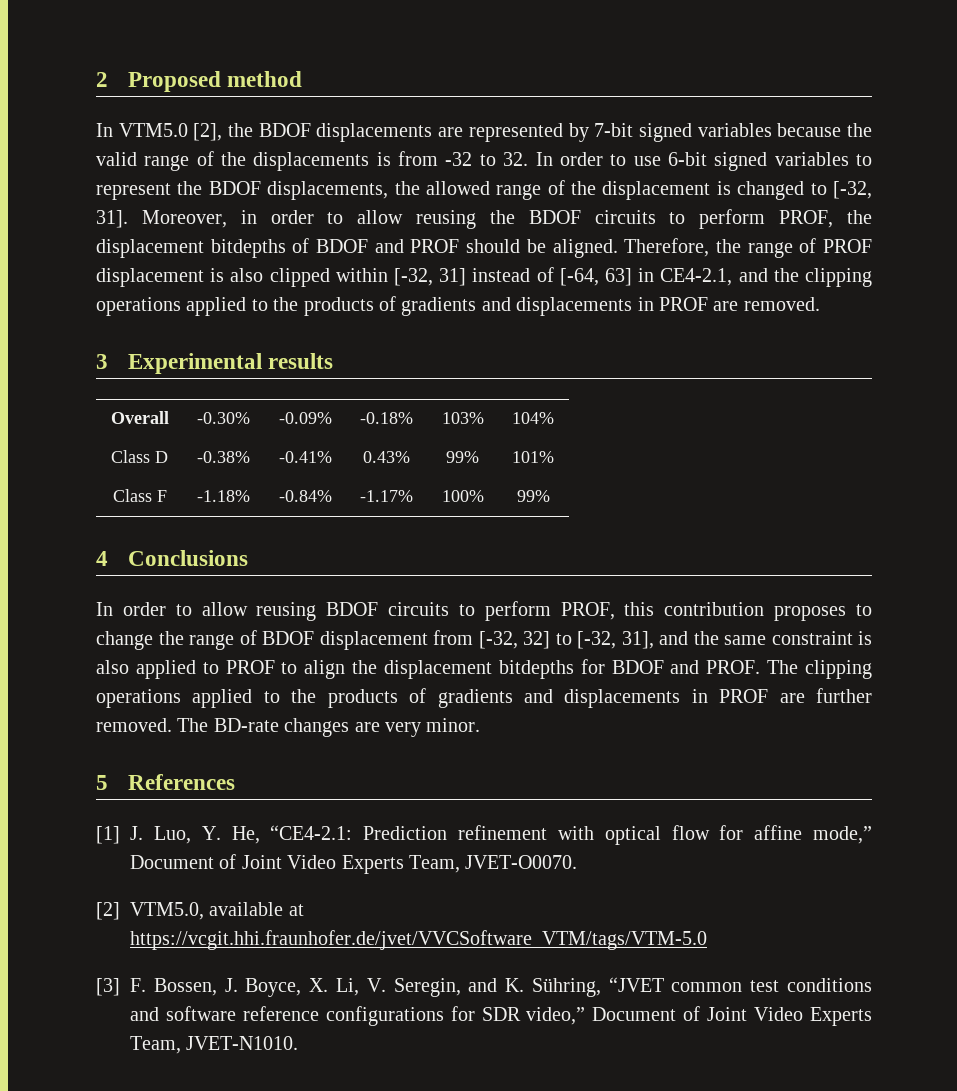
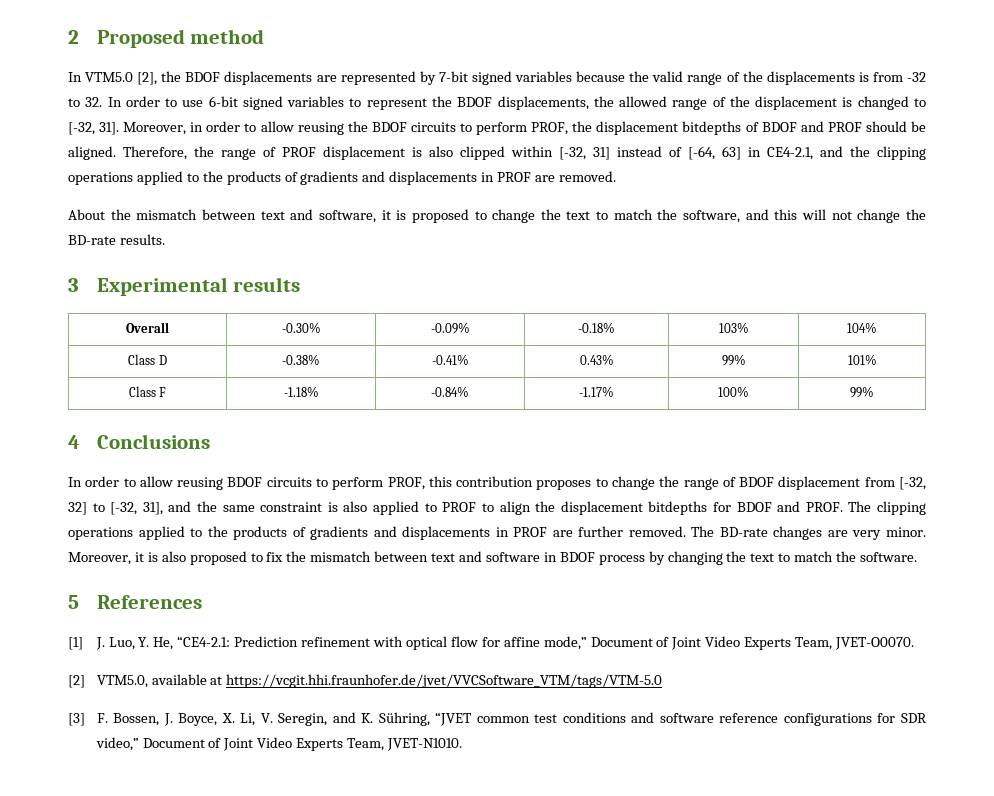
(820, 304) none -> [68,209,927,223] [68,234,165,245] // About the mismatch between text and software, it is proposed to change the text to match the software, and this will not change the BD-rate results.
(481, 725) none -> [68,551,918,565] Moreover, it is also proposed to fix the mismatch between text and software in BDOF process by changing the text to match the software.

